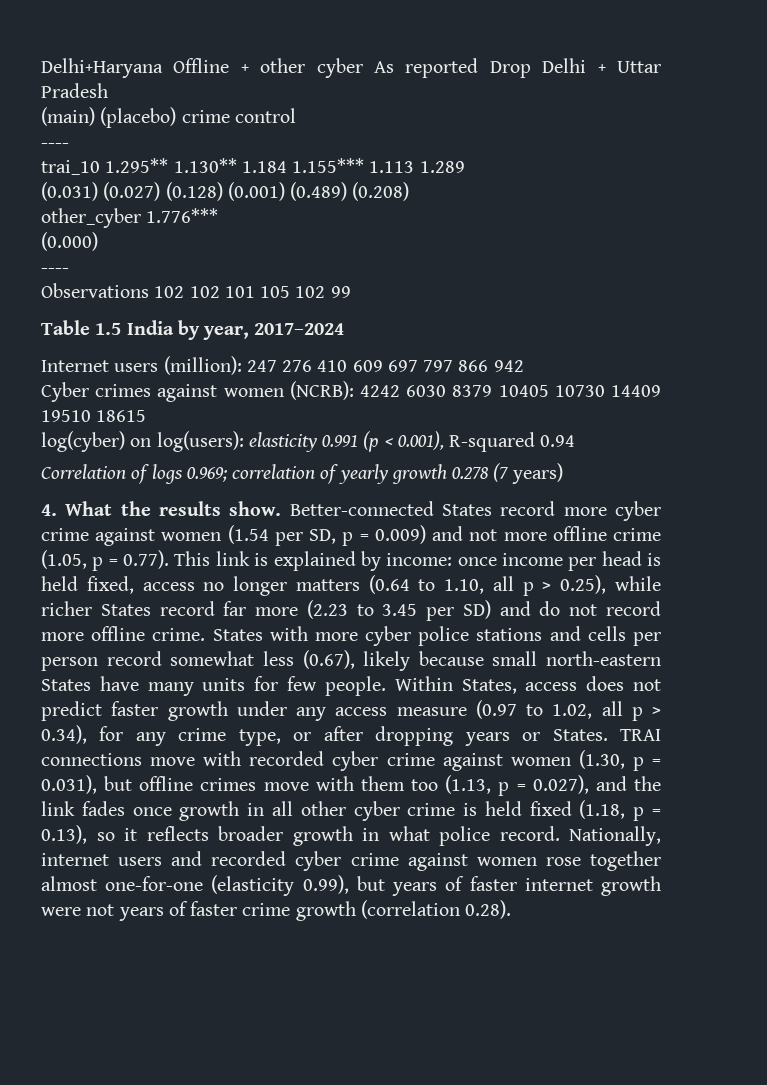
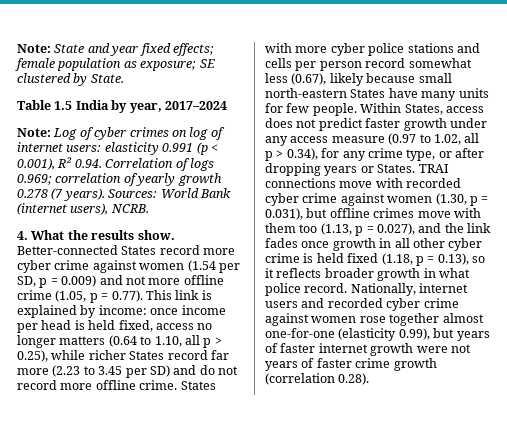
[41,58,661,78] [41,83,108,98] [41,107,296,128] [41,143,69,148] [41,158,465,175] [41,182,410,201] [41,208,219,228] [41,232,98,251] [41,268,69,273] [41,283,351,298] Delhi+Haryana Offline + other cyber As reported Drop Delhi + Uttar Pradesh // (main) (placebo) crime control // ---- // trai_10 1.295** 1.130** 1.184 1.155*** 1.113 1.289 // (0.031) (0.027) (0.128) (0.001) (0.489) (0.208) // other_cyber 1.776*** // (0.000) // ---- // Observations 102 102 101 105 102 99 -> [17,43,214,56] [15,58,215,71] [17,73,124,86] Note: State and year fixed effects; female population as exposure; SE clustered by State.
[41,356,524,375] [41,381,661,402] [41,410,147,422] [41,431,244,452] Internet users (million): 247 276 410 609 697 797 866 942 // Cyber crimes against women (NCRB): 4242 6030 8379 10405 10730 14409 19510 18615 // log(cyber) on log(users): -> [17,127,225,140] [17,142,102,152] Note: Log of cyber crimes on log of internet users:
[449,432,576,452] R-squared 0.94 // -> [57,157,102,168] R² 0.94.
[511,463,563,484] years) -> [62,188,231,201] [17,203,149,215] years). Sources: World Bank (internet users), NCRB.

